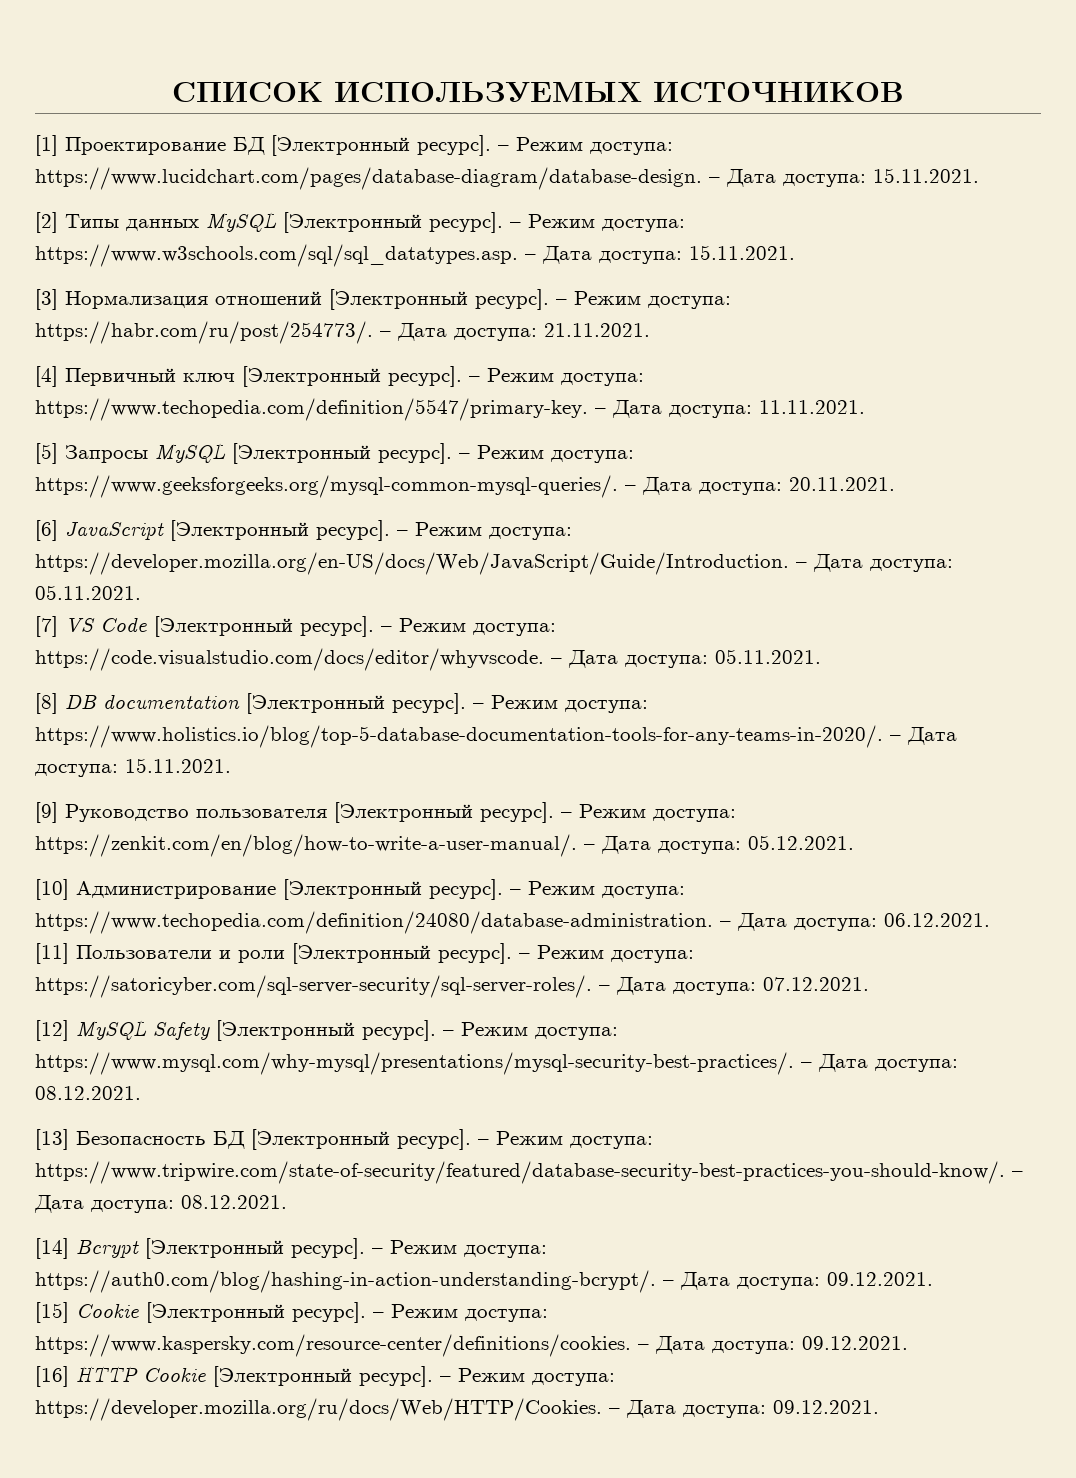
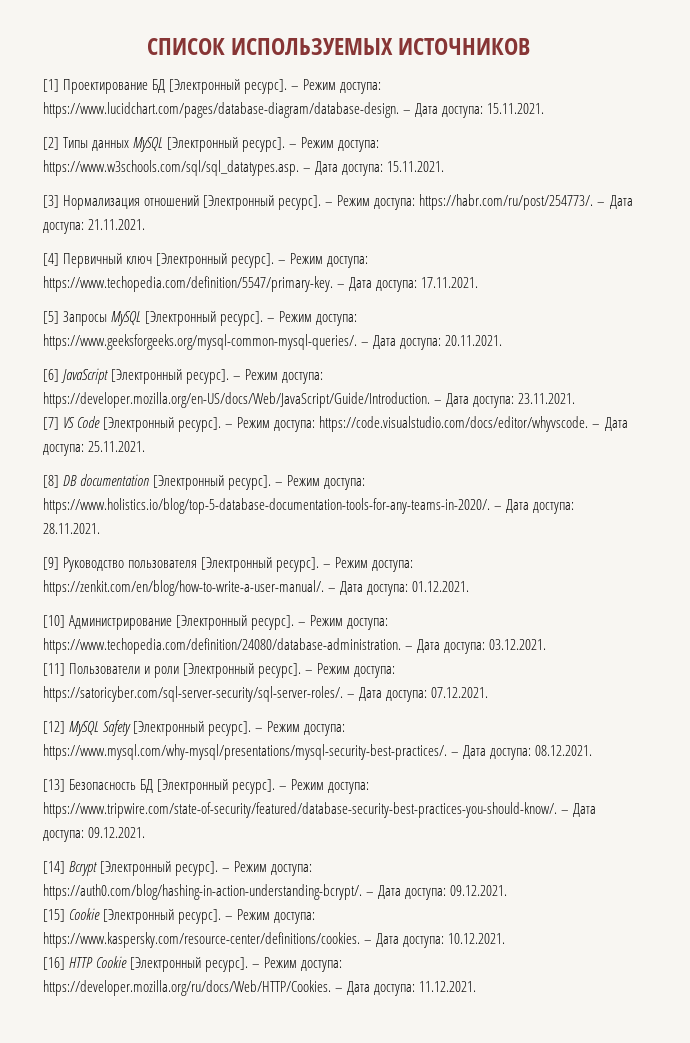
[759,400,865,414] 11.11.2021. -> [421,277,479,288] 17.11.2021.
[35,585,141,600] 05.11.2021. -> [518,393,576,404] 23.11.2021.
[715,649,821,664] 05.11.2021. -> [88,441,146,452] 25.11.2021.
[125,758,231,773] 15.11.2021. -> [43,523,100,534] 28.11.2021.
[748,835,854,850] 05.12.2021. -> [412,581,470,592] 01.12.2021.
[884,913,990,927] 06.12.2021. -> [489,639,547,650] 03.12.2021.
[181,1195,287,1209] 08.12.2021. -> [88,827,146,838] 09.12.2021.
[802,1336,908,1350] 09.12.2021. -> [448,933,506,944] 10.12.2021.
[773,1400,879,1414] 09.12.2021. -> [419,981,477,992] 11.12.2021.

